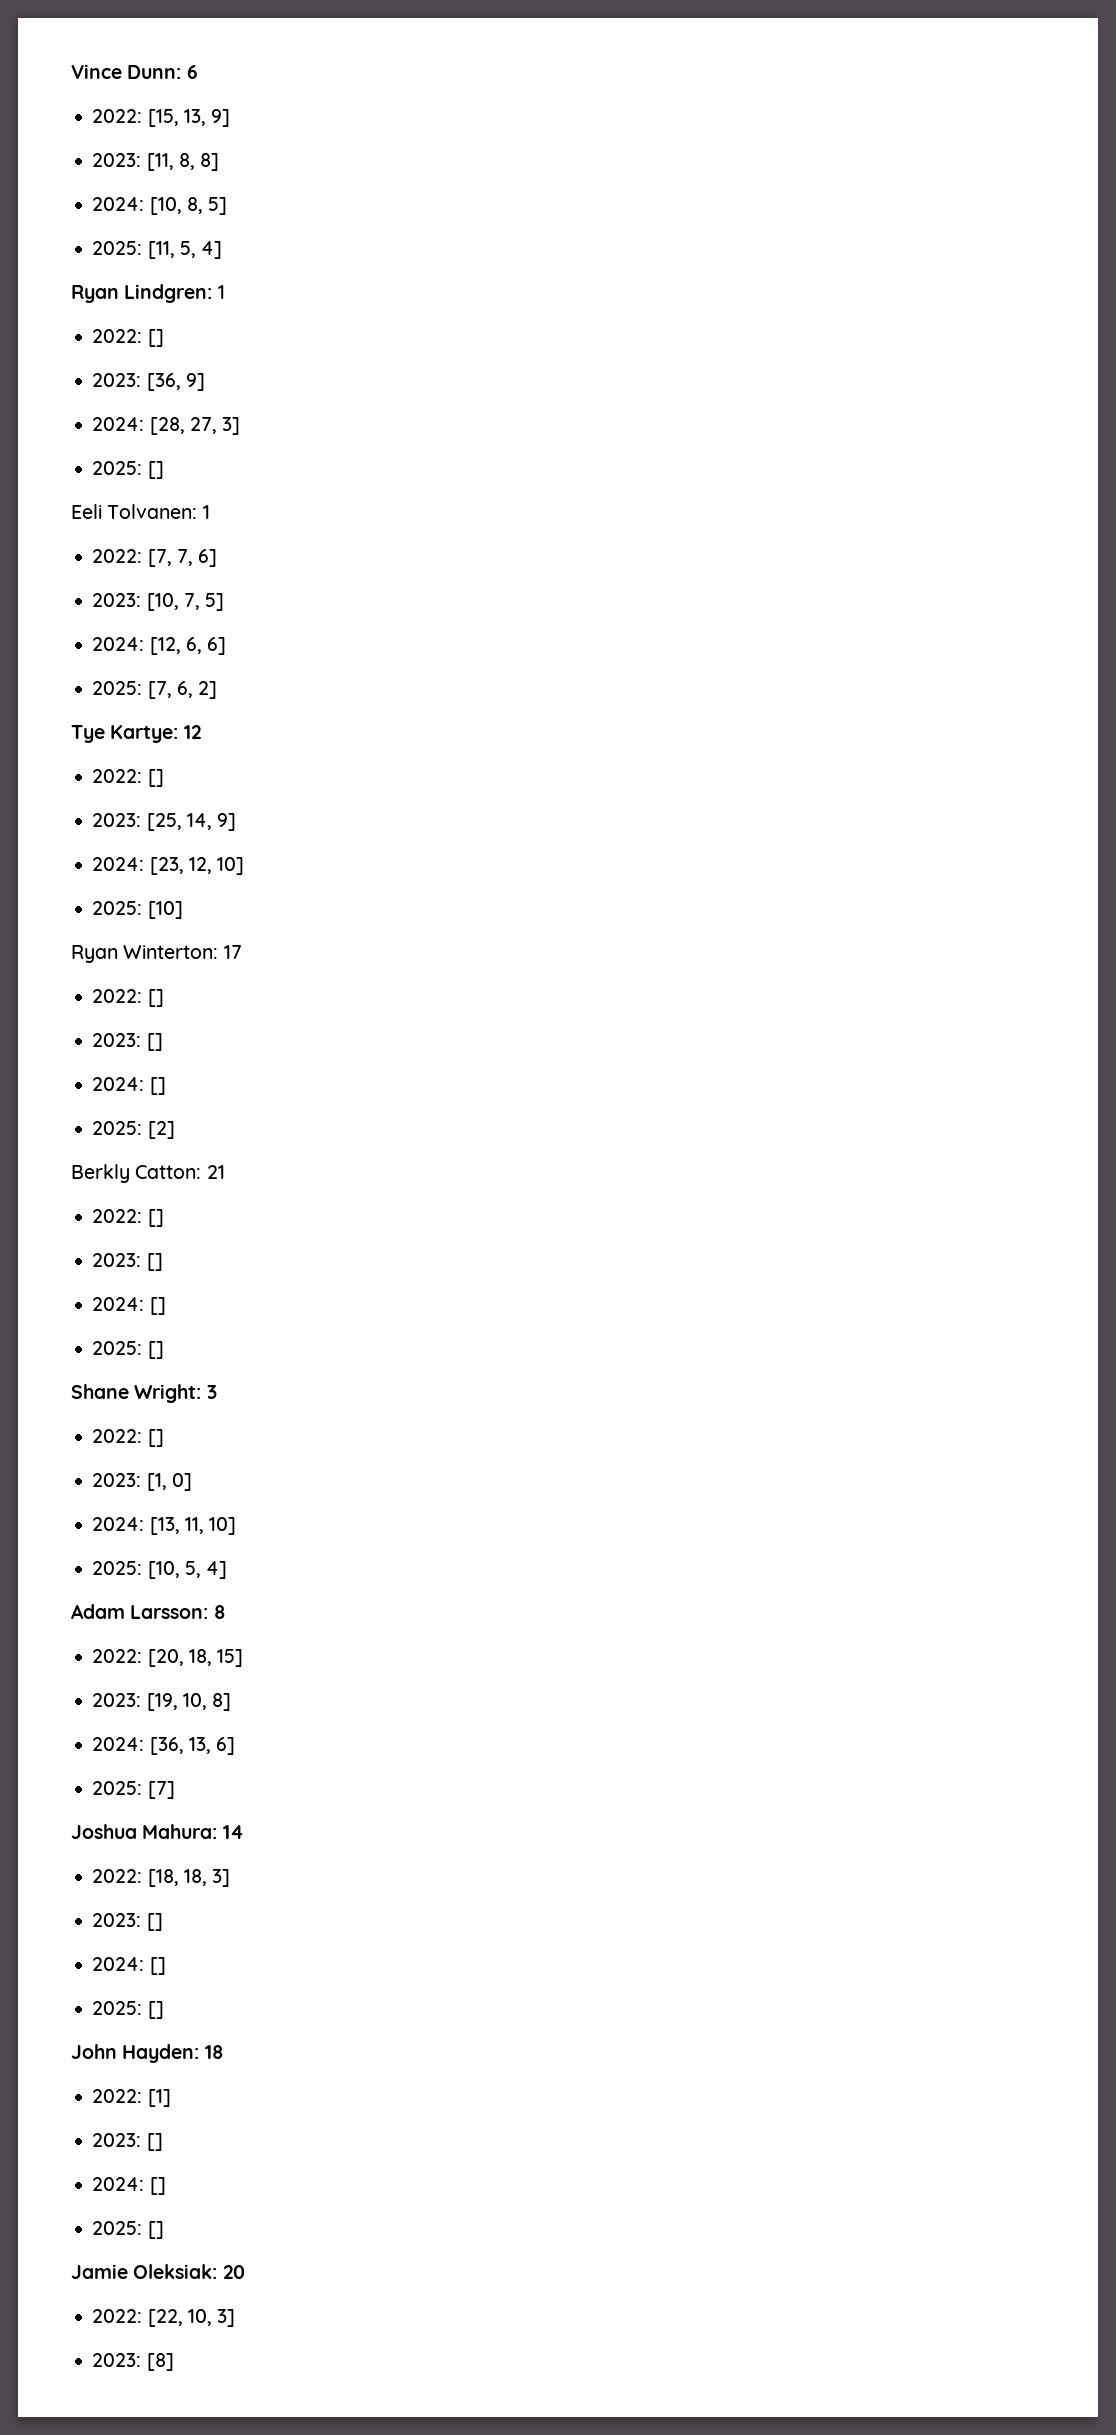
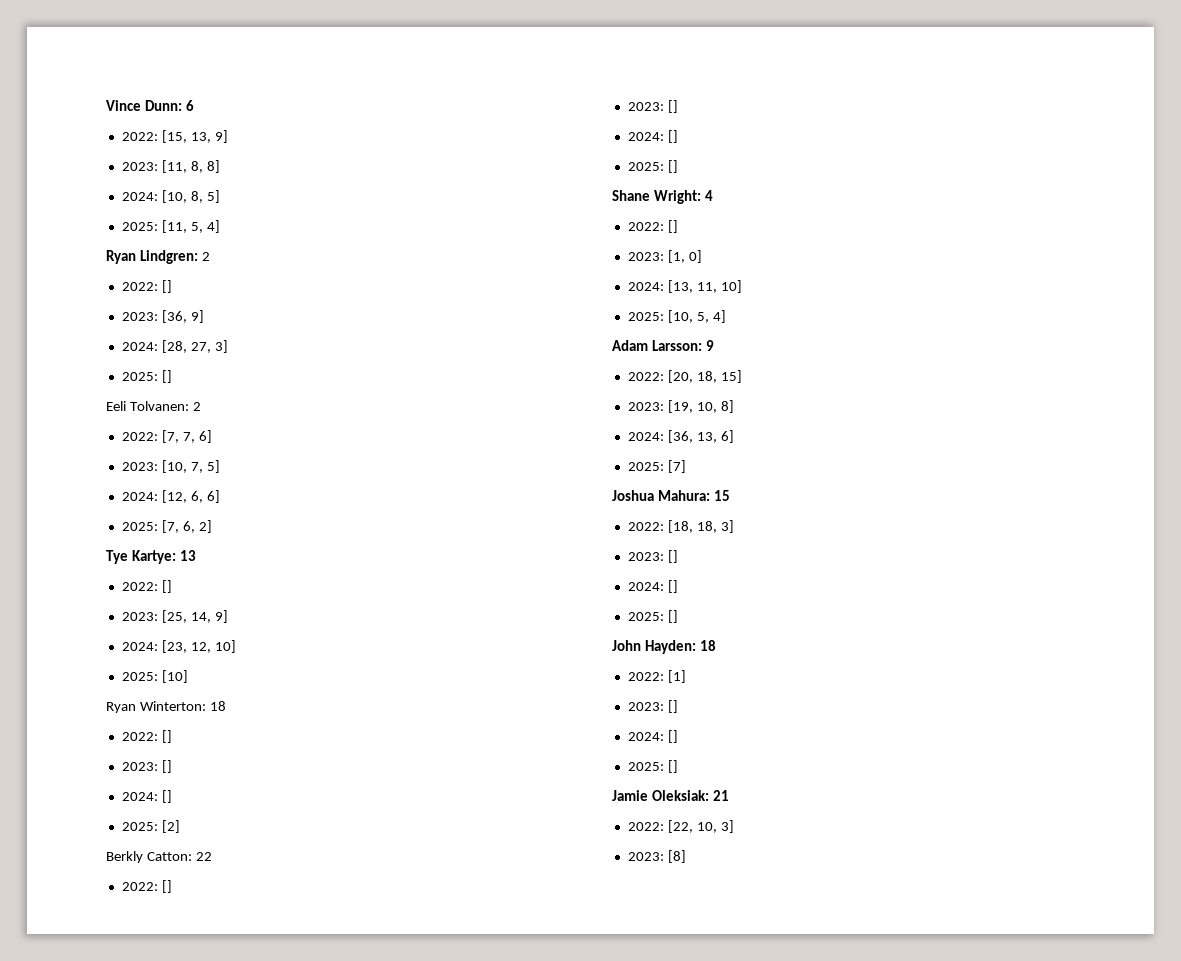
[217,285,225,299] 1 -> [201,252,210,261] 2
[202,505,210,519] 1 -> [192,402,201,411] 2
[183,725,201,739] 12 -> [179,550,196,561] 13
[223,945,242,959] 17 -> [209,701,226,711] 18
[206,1165,225,1179] 21 -> [195,852,212,861] 22
[206,1385,217,1399] 3 -> [704,190,713,201] 4
[213,1605,225,1619] 8 -> [705,340,714,351] 9
[222,1825,244,1839] 14 -> [713,490,730,501] 15
[222,2265,245,2279] 20 -> [712,790,729,801] 21

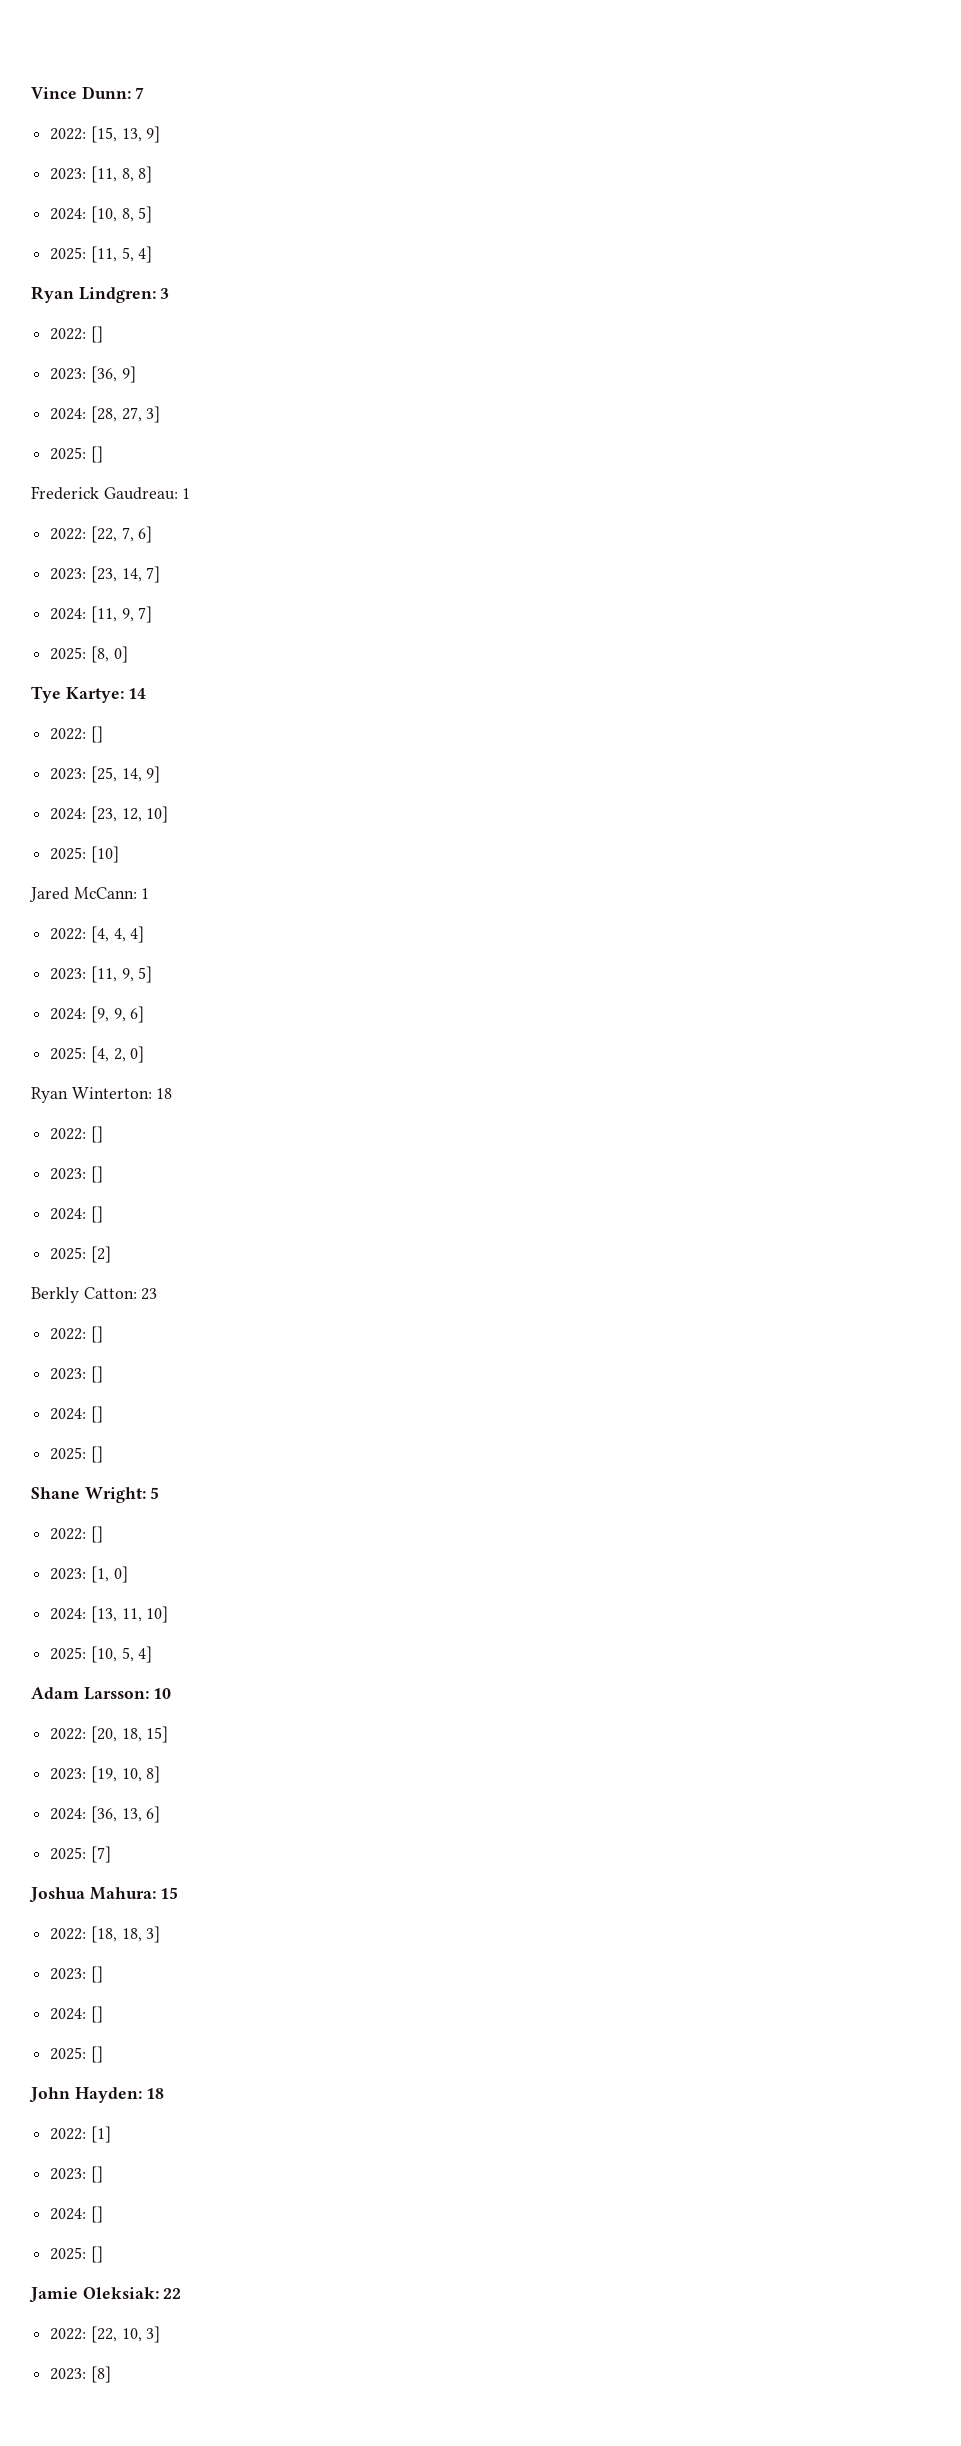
[185,100,194,111] 6 -> [135,87,145,99] 7
[201,252,210,261] 2 -> [160,288,170,299] 3
[106,401,201,411] [121,430,179,443] Eeli Tolvanen: 2 // 2022: [7, -> [31,486,191,500] [50,526,117,543] Frederick Gaudreau: 1 // 2022: [22,
[161,460,220,473] [121,490,220,503] [121,520,212,533] [10, 7, 5] // 2024: [12, 6, 6] // 2025: [7, 6, 2] -> [90,566,161,583] [50,606,153,623] [50,646,128,663] [23, 14, 7] // 2024: [11, 9, 7] // 2025: [8, 0]
[179,550,196,561] 13 -> [128,688,147,699] 14
(188, 676) none -> [29,887,150,902] [50,926,145,943] [50,966,153,983] [50,1006,145,1023] [50,1046,145,1063] // Jared McCann: 1 // 2022: [4, 4, 4] // 2023: [11, 9, 5] // 2024: [9, 9, 6] // 2025: [4, 2, 0]
[195,852,212,861] 22 -> [141,1288,158,1300] 23
[704,190,713,201] 4 -> [150,1487,160,1499] 5
[705,340,714,351] 9 -> [153,1688,172,1699] 10
[712,790,729,801] 21 -> [163,2288,182,2299] 22

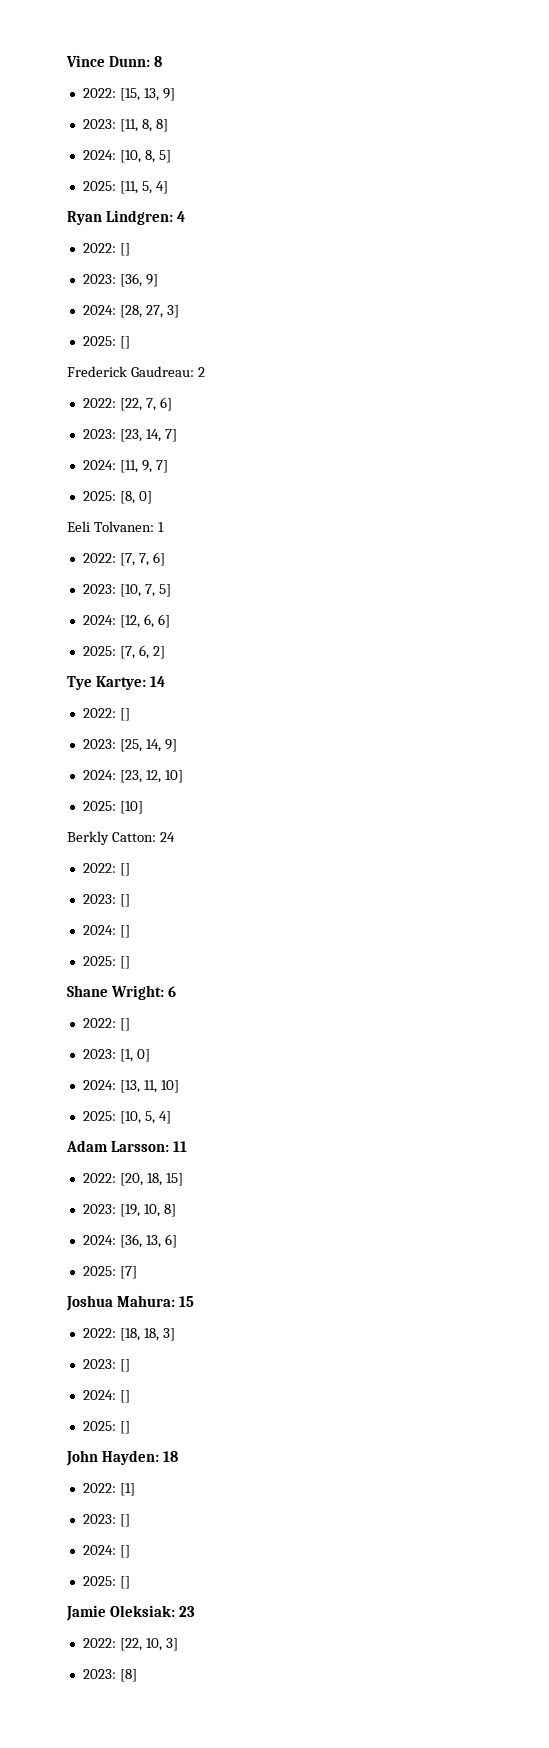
[135,87,145,99] 7 -> [153,56,162,67] 8
[160,288,170,299] 3 -> [176,211,185,222] 4
[182,488,191,499] 1 -> [197,367,205,377] 2
(128, 654) none -> [67,521,164,532] [82,552,165,566] [82,584,171,597] [82,614,170,628] [82,645,165,659] // Eeli Tolvanen: 1 // 2022: [7, 7, 6] // 2023: [10, 7, 5] // 2024: [12, 6, 6] // 2025: [7, 6, 2]
[29,887,150,902] [50,926,145,943] [50,966,153,983] [50,1006,145,1023] [50,1046,145,1063] [31,1087,173,1103] [50,1126,103,1143] [50,1166,103,1183] [50,1206,103,1223] [50,1246,111,1263] // Jared McCann: 1 // 2022: [4, 4, 4] // 2023: [11, 9, 5] // 2024: [9, 9, 6] // 2025: [4, 2, 0] // Ryan Winterton: 18 // 2022: [] // 2023: [] // 2024: [] // 2025: [2] -> (143, 807) none
[141,1288,158,1300] 23 -> [159,832,175,842] 24
[150,1487,160,1499] 5 -> [167,986,176,997] 6
[153,1688,172,1699] 10 -> [172,1141,187,1152] 11
[163,2288,182,2299] 22 -> [178,1606,195,1617] 23

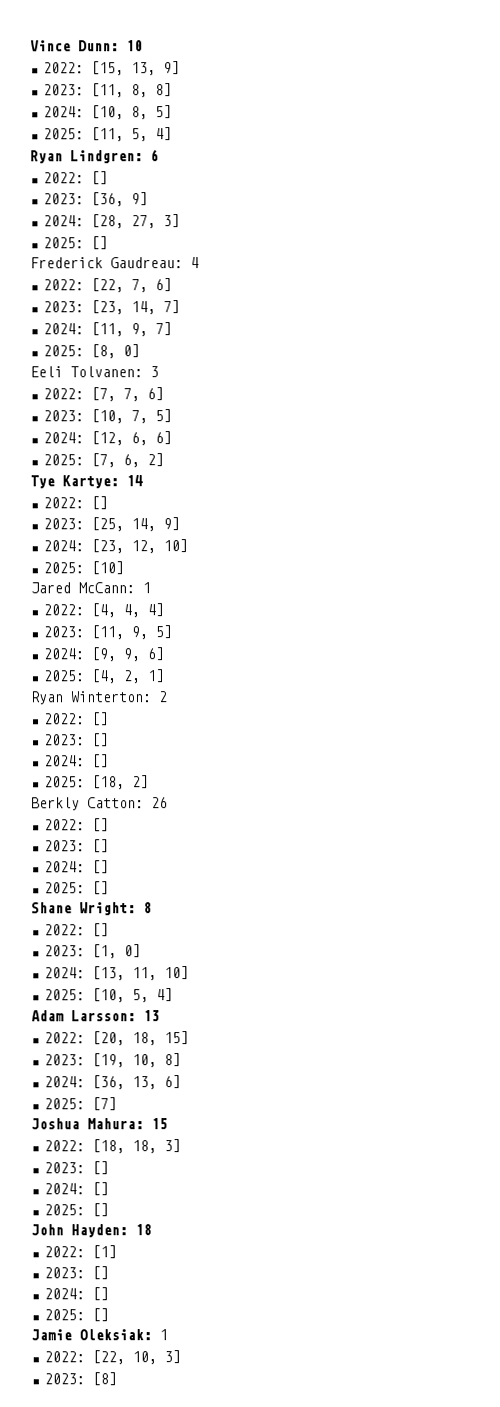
[153,56,162,67] 8 -> [126,40,143,52] 10
[176,211,185,222] 4 -> [150,149,159,162] 6
[197,367,205,377] 2 -> [190,257,199,269] 4
[157,522,164,532] 1 -> [150,366,159,378] 3
(143, 807) none -> [30,582,151,594] [42,603,164,618] [42,625,172,640] [42,647,164,662] [42,669,164,684] [30,691,167,705] [43,712,109,726] [43,733,109,747] [43,754,109,768] [43,775,149,790] // Jared McCann: 1 // 2022: [4, 4, 4] // 2023: [11, 9, 5] // 2024: [9, 9, 6] // 2025: [4, 2, 1] // Ryan Winterton: 2 // 2022: [] // 2023: [] // 2024: [] // 2025: [18, 2]
[159,832,175,842] 24 -> [151,797,168,809] 26
[167,986,176,997] 6 -> [143,902,152,914] 8
[172,1141,187,1152] 11 -> [143,1010,160,1022] 13
[178,1606,195,1617] 23 -> [159,1329,168,1341] 1

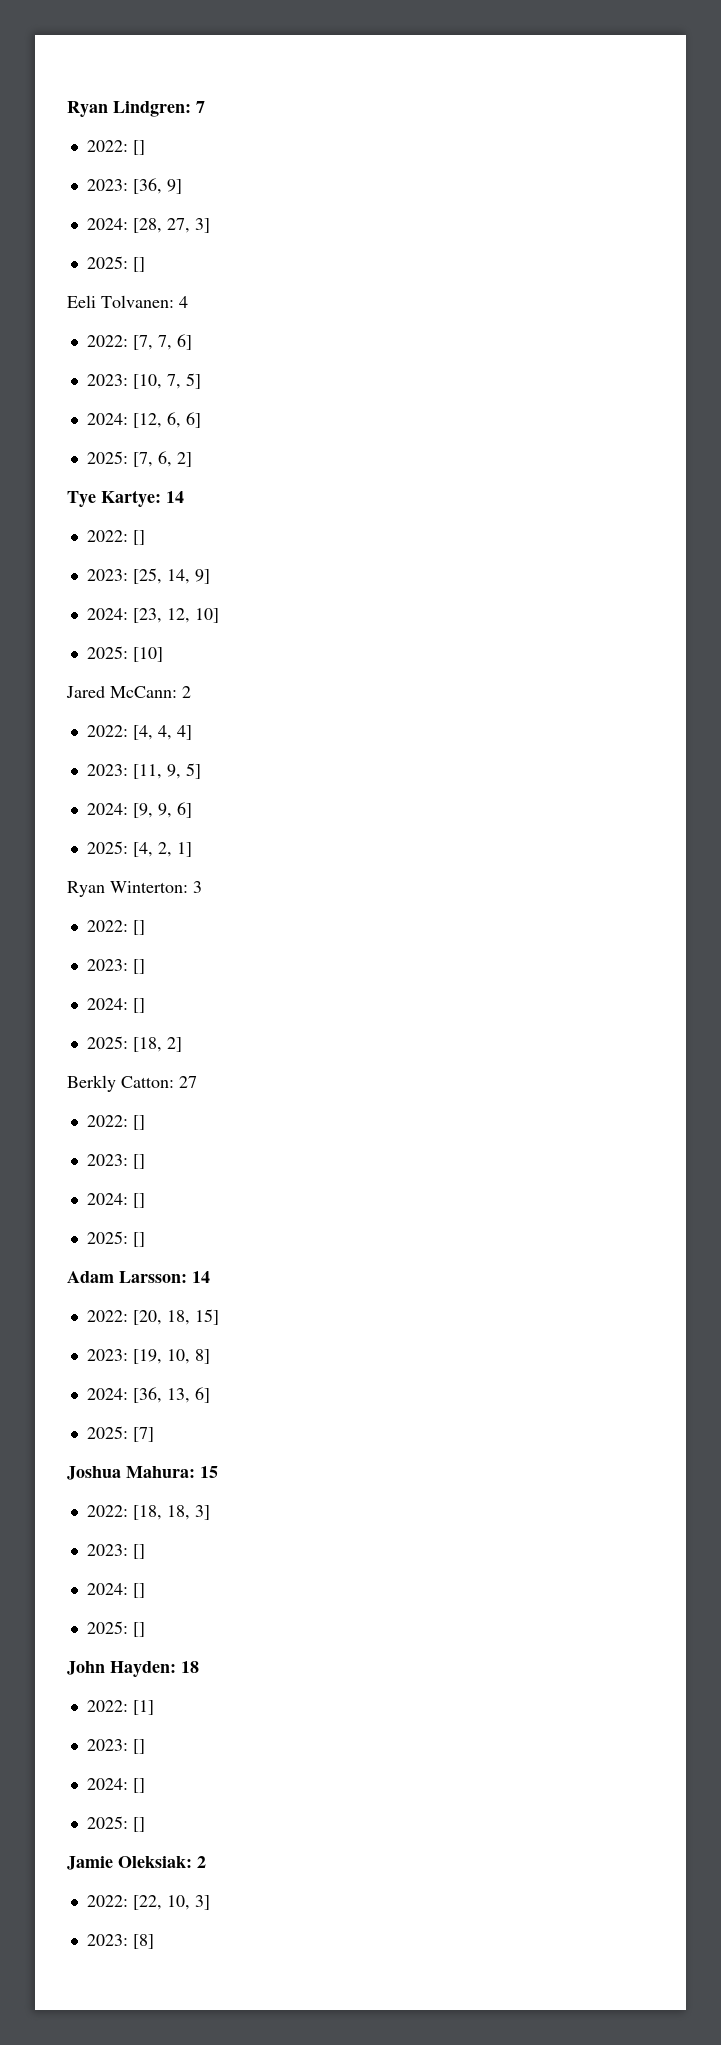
[30,40,143,52] [42,61,180,76] [42,83,172,98] [42,105,172,120] [42,127,172,142] Vince Dunn: 10 // 2022: [15, 13, 9] // 2023: [11, 8, 8] // 2024: [10, 8, 5] // 2025: [11, 5, 4] // -> (67, 109) none
[150,149,159,162] 6 -> [196,101,205,113] 7
[30,257,199,269] [42,278,172,293] [42,300,180,315] [42,322,172,337] [42,344,140,359] // Frederick Gaudreau: 4 // 2022: [22, 7, 6] // 2023: [23, 14, 7] // 2024: [11, 9, 7] // 2025: [8, 0] -> (145, 264) none
[150,366,159,378] 3 -> [179,296,188,308] 4
[142,582,151,594] 1 -> [182,686,191,698] 2
[158,691,167,703] 2 -> [193,881,202,893] 3
[151,797,168,809] 26 -> [179,1076,197,1088] 27
[31,902,152,916] [43,923,109,937] [43,944,141,959] [43,966,189,981] [43,988,173,1003] // Shane Wright: 8 // 2022: [] // 2023: [1, 0] // 2024: [13, 11, 10] // 2025: [10, 5, 4] -> (145, 1239) none
[143,1010,160,1022] 13 -> [192,1271,210,1283] 14
[159,1329,168,1341] 1 -> [197,1856,206,1868] 2

